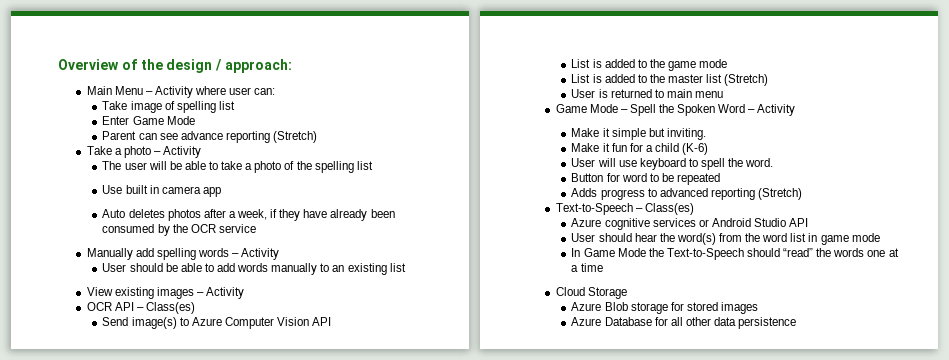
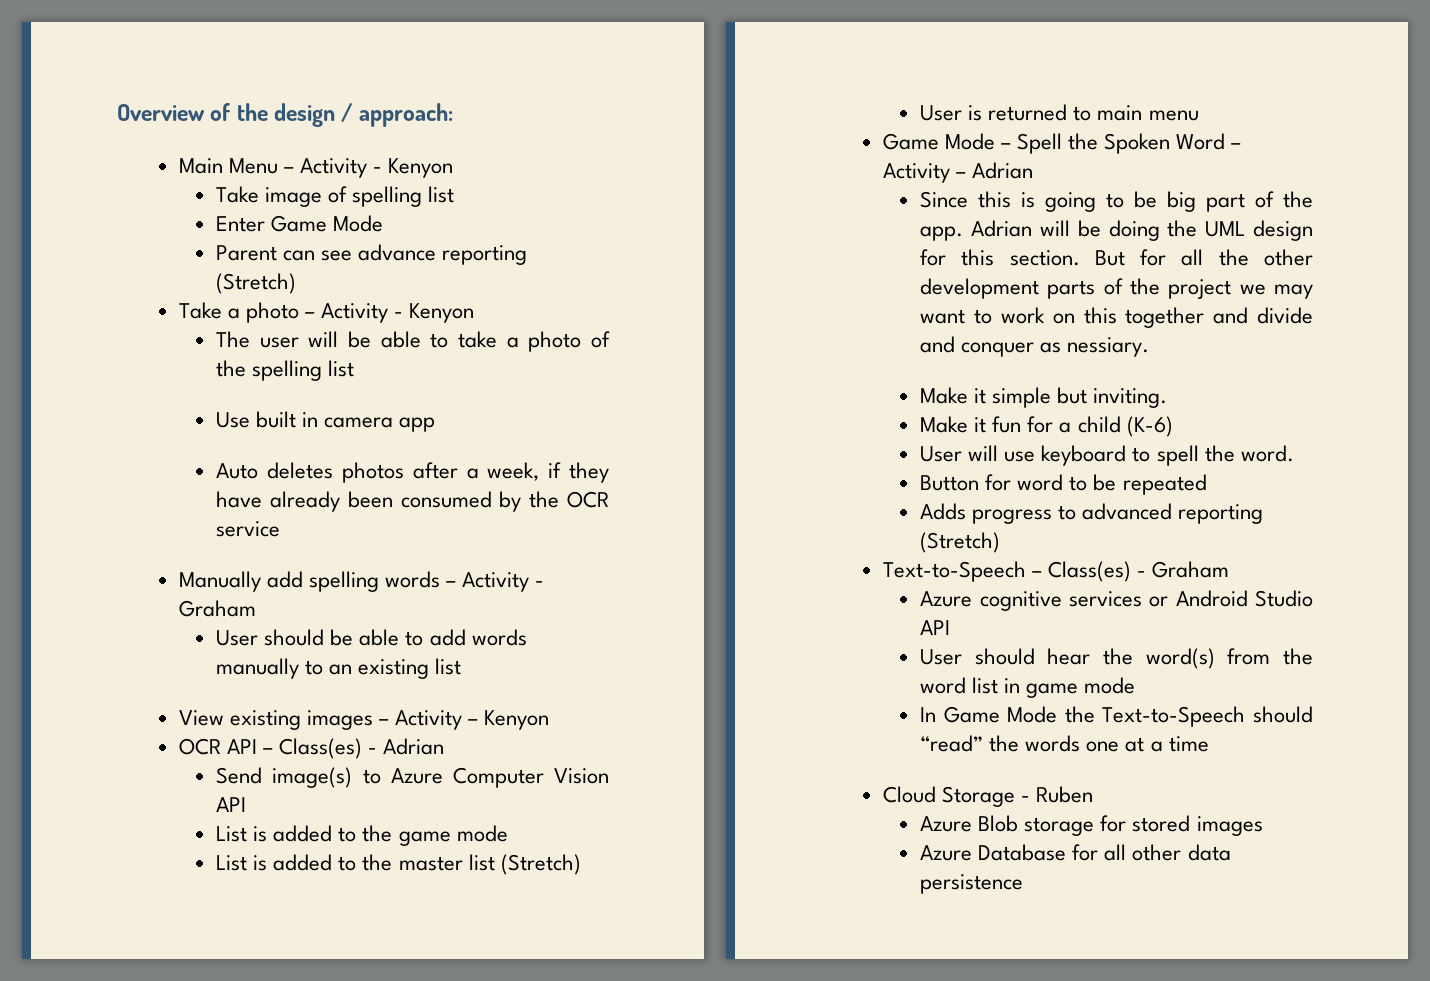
[194,86,276,95] where user can: -> [373,158,454,178] - Kenyon
(201, 152) none -> [394,303,475,323] - Kenyon
(280, 254) none -> [535,581,545,587] [178,600,256,617] - Graham
(244, 293) none -> [468,710,550,730] – Kenyon
(195, 308) none -> [368,738,445,755] - Adrian
(796, 110) none -> [956,162,1034,179] [920,191,1314,212] [920,220,1313,241] [920,249,1313,266] [920,278,1313,299] [920,307,1313,328] [920,336,1150,357] – Adrian // Since this is going to be big part of the app. Adrian will be doing the UML design for this section. But for all the other development parts of the project we may want to work on this together and divide and conquer as nessiary.
(694, 209) none -> [1137,561,1230,578] - Graham
(627, 293) none -> [1021,786,1094,803] - Ruben

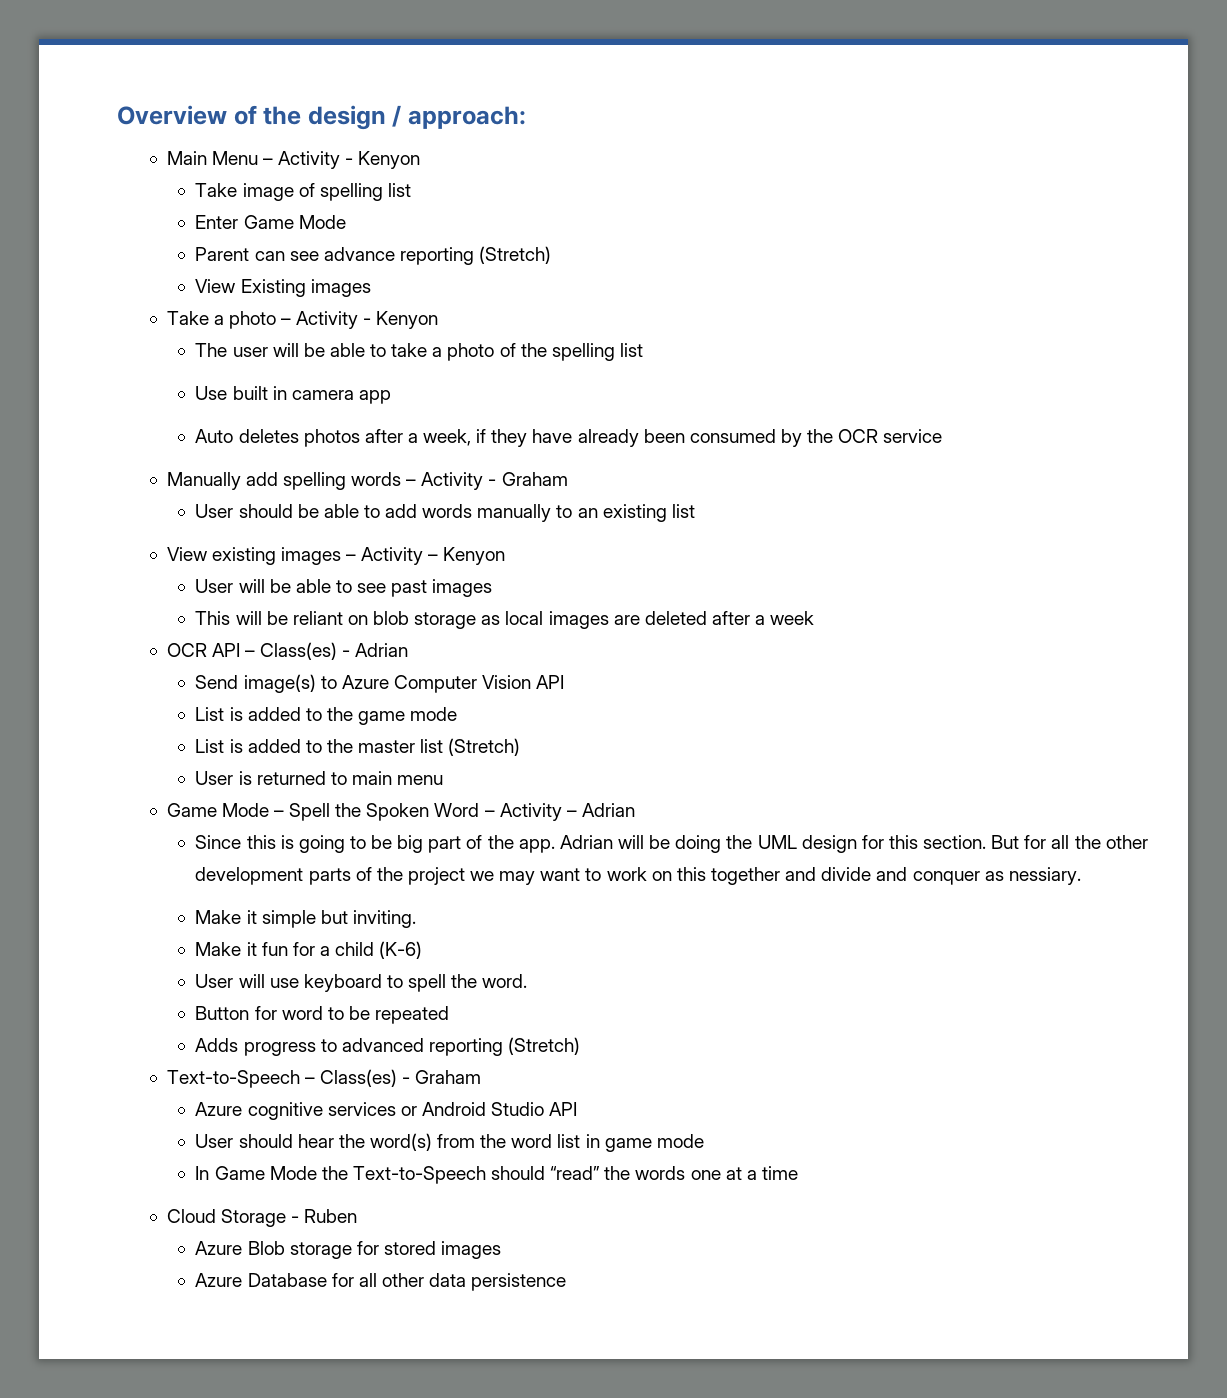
(297, 283) none -> [195,279,371,297] // View Existing images
(550, 720) none -> [195,579,493,597] [195,611,815,629] // User will be able to see past images // This will be reliant on blob storage as local images are deleted after a week

